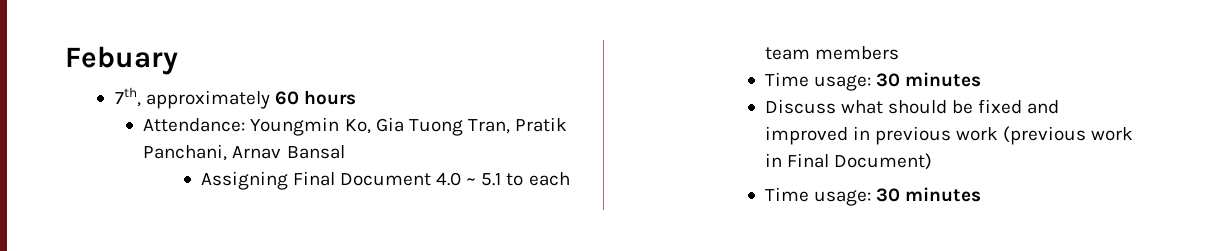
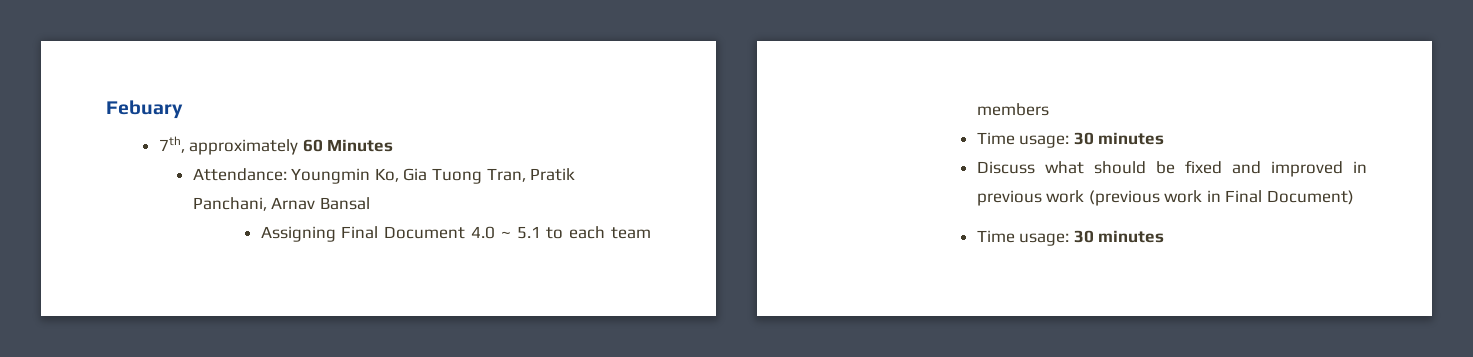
[303,90,356,105] hours -> [327,139,394,152] Minutes

